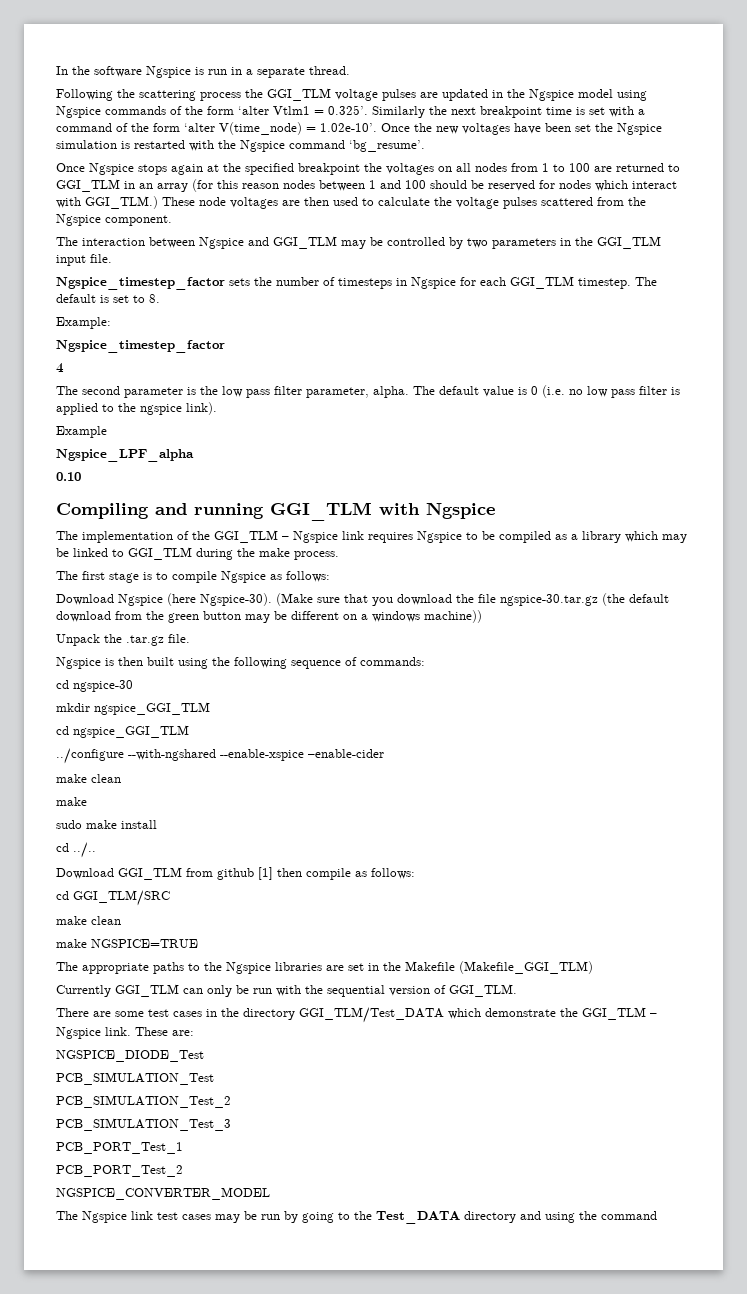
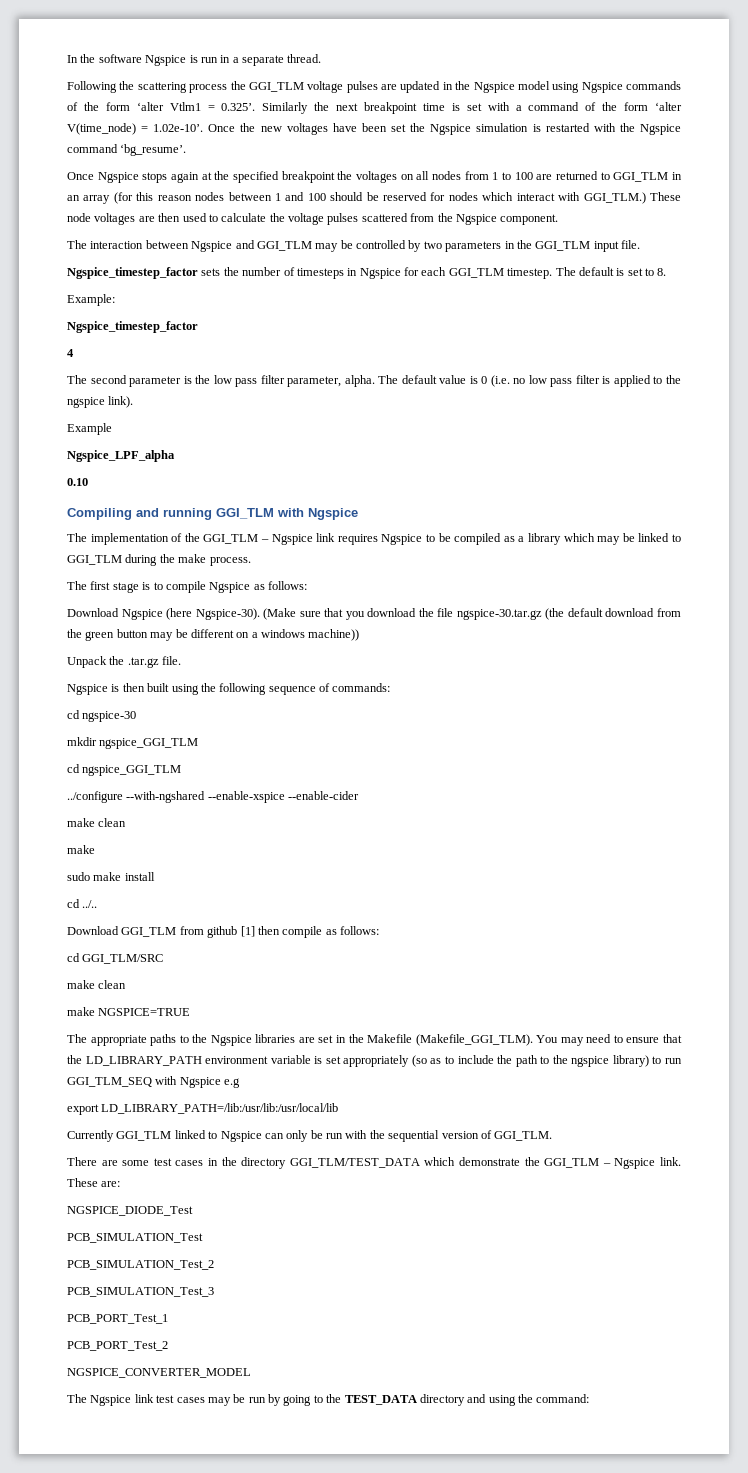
[308,749,384,758] –enable-cider -> [288,791,360,800] --enable-cider
[459,961,593,974] (Makefile_GGI_TLM) -> [415,1034,682,1046] [67,1055,682,1067] [67,1076,241,1088] [67,1103,339,1115] (Makefile_GGI_TLM). You may need to ensure that the LD_LIBRARY_PATH environment variable is set appropriately (so as to include the path to the ngspice library) to run GGI_TLM_SEQ with Ngspice e.g // export LD_LIBRARY_PATH=/lib:/usr/lib:/usr/local/lib
(179, 990) none -> [174,1130,262,1142] linked to Ngspice
[299,1007,444,1023] GGI_TLM/Test_DATA -> [289,1158,420,1168] GGI_TLM/TEST_DATA
[376,1211,460,1224] Test_DATA -> [344,1395,417,1405] TEST_DATA
[601,1211,657,1220] command -> [536,1394,590,1403] command:

